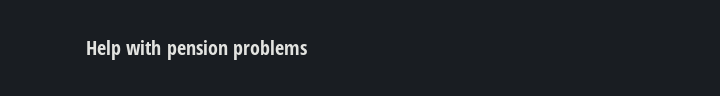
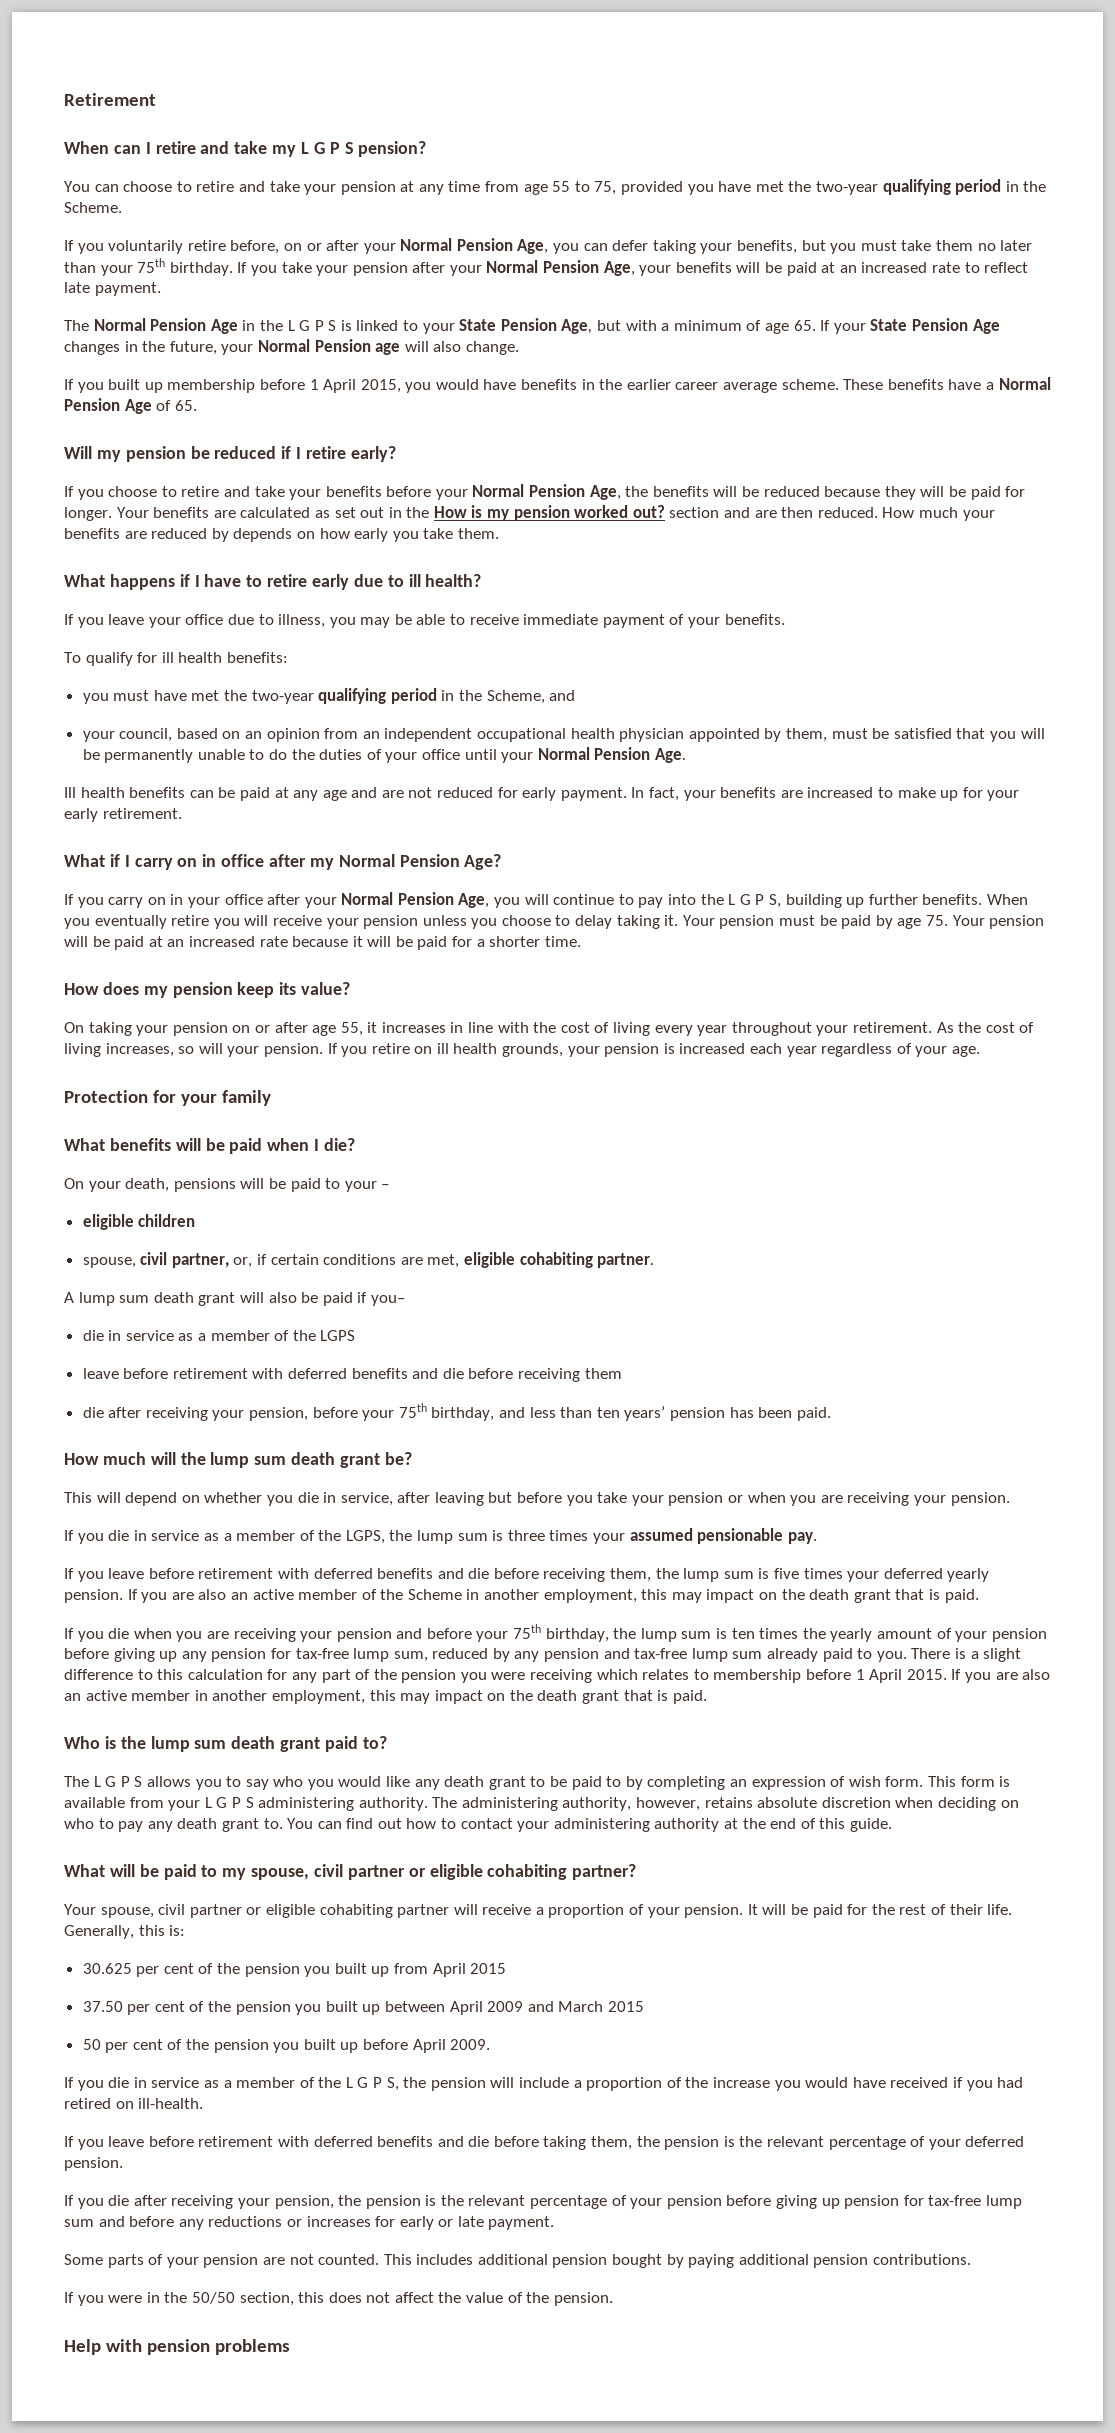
(86, 50) none -> [64,93,156,106] [64,141,427,157] [64,179,1047,195] [64,202,122,213] [64,238,1033,254] [64,258,1029,276] [64,282,161,296] [64,318,1000,334] [64,339,519,355] [64,377,1051,393] [64,398,197,414] [64,446,396,462] [64,484,1026,500] [64,505,995,521] [64,528,499,542] [64,574,482,590] [64,614,785,628] [64,652,288,666] [82,688,576,704] [82,728,1045,742] [82,747,686,763] [64,787,1020,801] [64,808,182,822] [64,854,502,870] [64,892,1028,908] [64,915,1045,929] [64,936,581,950] [64,982,351,998] [64,1022,1035,1036] [64,1043,980,1057] [64,1090,271,1106] [64,1138,356,1154] [64,1178,390,1192] [82,1214,196,1230] [82,1252,655,1268] [64,1292,405,1306] [82,1330,356,1341] [82,1368,622,1382] [82,1403,831,1421] [64,1452,412,1468] [64,1492,1010,1506] [64,1528,817,1544] [64,1568,990,1582] [64,1589,979,1603] [64,1624,1047,1642] [64,1648,1022,1662] [64,1669,1051,1683] [64,1690,707,1704] [64,1736,387,1752] [64,1776,1011,1790] [64,1797,1019,1811] [64,1818,892,1832] [64,1864,637,1880] [64,1904,1013,1918] [64,1925,186,1939] [82,1963,507,1977] [82,2001,644,2015] [82,2039,491,2053] [64,2077,1024,2091] [64,2098,204,2109] [64,2136,1025,2150] [64,2157,123,2171] [64,2195,1022,2209] [64,2216,555,2230] [64,2254,972,2268] [64,2292,613,2306] Retirement // When can I retire and take my L G P S pension? // You can choose to retire and take your pension at any time from age 55 to 75, provided you have met the two-year qualifying period in the Scheme. // If you voluntarily retire before, on or after your Normal Pension Age, you can defer taking your benefits, but you must take them no later than your 75th birthday. If you take your pension after your Normal Pension Age, your benefits will be paid at an increased rate to reflect late payment. // The Normal Pension Age in the L G P S is linked to your State Pension Age, but with a minimum of age 65. If your State Pension Age changes in the future, your Normal Pension age will also change. // If you built up membership before 1 April 2015, you would have benefits in the earlier career average scheme. These benefits have a Normal Pension Age of 65. // Will my pension be reduced if I retire early? // If you choose to retire and take your benefits before your Normal Pension Age, the benefits will be reduced because they will be paid for longer. Your benefits are calculated as set out in the How is my pension worked out? section and are then reduced. How much your benefits are reduced by depends on how early you take them. // What happens if I have to retire early due to ill health? // If you leave your office due to illness, you may be able to receive immediate payment of your benefits. // To qualify for ill health benefits: // you must have met the two-year qualifying period in the Scheme, and // your council, based on an opinion from an independent occupational health physician appointed by them, must be satisfied that you will be permanently unable to do the duties of your office until your Normal Pension Age. // Ill health benefits can be paid at any age and are not reduced for early payment. In fact, your benefits are increased to make up for your early retirement. // What if I carry on in office after my Normal Pension Age? // If you carry on in your office after your Normal Pension Age, you will continue to pay into the L G P S, building up further benefits. When you eventually retire you will receive your pension unless you choose to delay taking it. Your pension must be paid by age 75. Your pension will be paid at an increased rate because it will be paid for a shorter time. // How does my pension keep its value? // On taking your pension on or after age 55, it increases in line with the cost of living every year throughout your retirement. As the cost of living increases, so will your pension. If you retire on ill health grounds, your pension is increased each year regardless of your age. // Protection for your family // What benefits will be paid when I die? // On your death, pensions will be paid to your – // eligible children // spouse, civil partner, or, if certain conditions are met, eligible cohabiting partner. // A lump sum death grant will also be paid if you– // die in service as a member of the LGPS // leave before retirement with deferred benefits and die before receiving them // die after receiving your pension, before your 75th birthday, and less than ten years’ pension has been paid. // How much will the lump sum death grant be? // This will depend on whether you die in service, after leaving but before you take your pension or when you are receiving your pension. // If you die in service as a member of the LGPS, the lump sum is three times your assumed pensionable pay. // If you leave before retirement with deferred benefits and die before receiving them, the lump sum is five times your deferred yearly pension. If you are also an active member of the Scheme in another employment, this may impact on the death grant that is paid. // If you die when you are receiving your pension and before your 75th birthday, the lump sum is ten times the yearly amount of your pension before giving up any pension for tax-free lump sum, reduced by any pension and tax-free lump sum already paid to you. There is a slight difference to this calculation for any part of the pension you were receiving which relates to membership before 1 April 2015. If you are also an active member in another employment, this may impact on the death grant that is paid. // Who is the lump sum death grant paid to? // The L G P S allows you to say who you would like any death grant to be paid to by completing an expression of wish form. This form is available from your L G P S administering authority. The administering authority, however, retains absolute discretion when deciding on who to pay any death grant to. You can find out how to contact your administering authority at the end of this guide. // What will be paid to my spouse, civil partner or eligible cohabiting partner? // Your spouse, civil partner or eligible cohabiting partner will receive a proportion of your pension. It will be paid for the rest of their life. Generally, this is: // 30.625 per cent of the pension you built up from April 2015 // 37.50 per cent of the pension you built up between April 2009 and March 2015 // 50 per cent of the pension you built up before April 2009. // If you die in service as a member of the L G P S, the pension will include a proportion of the increase you would have received if you had retired on ill-health. // If you leave before retirement with deferred benefits and die before taking them, the pension is the relevant percentage of your deferred pension. // If you die after receiving your pension, the pension is the relevant percentage of your pension before giving up pension for tax-free lump sum and before any reductions or increases for early or late payment. // Some parts of your pension are not counted. This includes additional pension bought by paying additional pension contributions. // If you were in the 50/50 section, this does not affect the value of the pension. //

